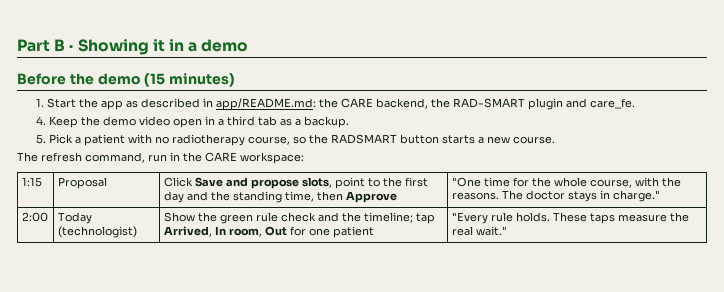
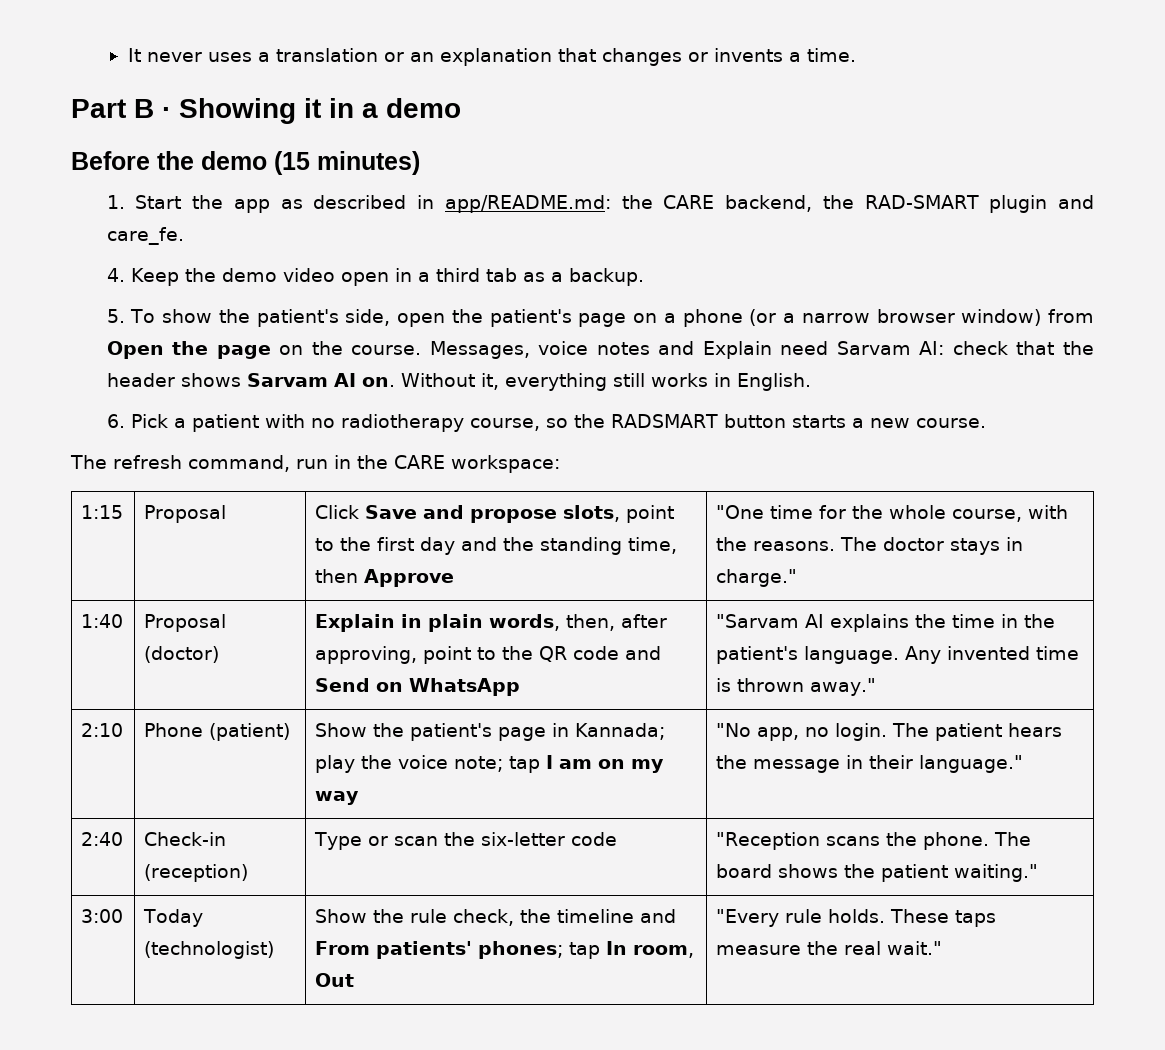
(17, 45) none -> [127,48,856,66] It never uses a translation or an explanation that changes or invents a time. //
(47, 139) none -> [130,309,1094,327] [106,341,1095,359] [106,373,811,391] [106,414,125,428] To show the patient's side, open the patient's page on a phone (or a narrow browser window) from Open the page on the course. Messages, voice notes and Explain need Sarvam AI: check that the header shows Sarvam AI on. Without it, everything still works in English. // 6.
[21,212,48,222] [57,212,92,224] [57,226,137,238] [163,212,435,224] [163,226,212,237] 2:00 | Today (technologist) | Show the green rule check and the timeline; tap Arrived, -> [81,614,124,628] [144,614,227,632] [144,646,220,663] [315,614,668,632] [315,646,662,664] [315,678,521,696] [716,614,1056,632] [716,646,1080,664] [716,678,877,696] [81,723,124,737] [144,723,291,741] [315,723,666,741] [315,755,665,773] [315,791,360,805] [716,723,1063,741] [716,755,1024,773] [81,832,124,846] [144,832,227,846] [144,864,249,882] [314,832,618,850] [716,832,1032,850] [716,864,1039,882] [81,909,124,923] [143,909,204,927] [144,941,275,959] [315,909,677,926] [315,941,601,959] 1:40 | Proposal (doctor) | Explain in plain words, then, after approving, point to the QR code and Send on WhatsApp | "Sarvam AI explains the time in the patient's language. Any invented time is thrown away." // 2:10 | Phone (patient) | Show the patient's page in Kannada; play the voice note; tap I am on my way | "No app, no login. The patient hears the message in their language." // 2:40 | Check-in (reception) | Type or scan the six-letter code | "Reception scans the phone. The board shows the patient waiting." // 3:00 | Today (technologist) | Show the rule check, the timeline and From patients' phones; tap
[289,226,374,238] for one patient -> (355, 980) none

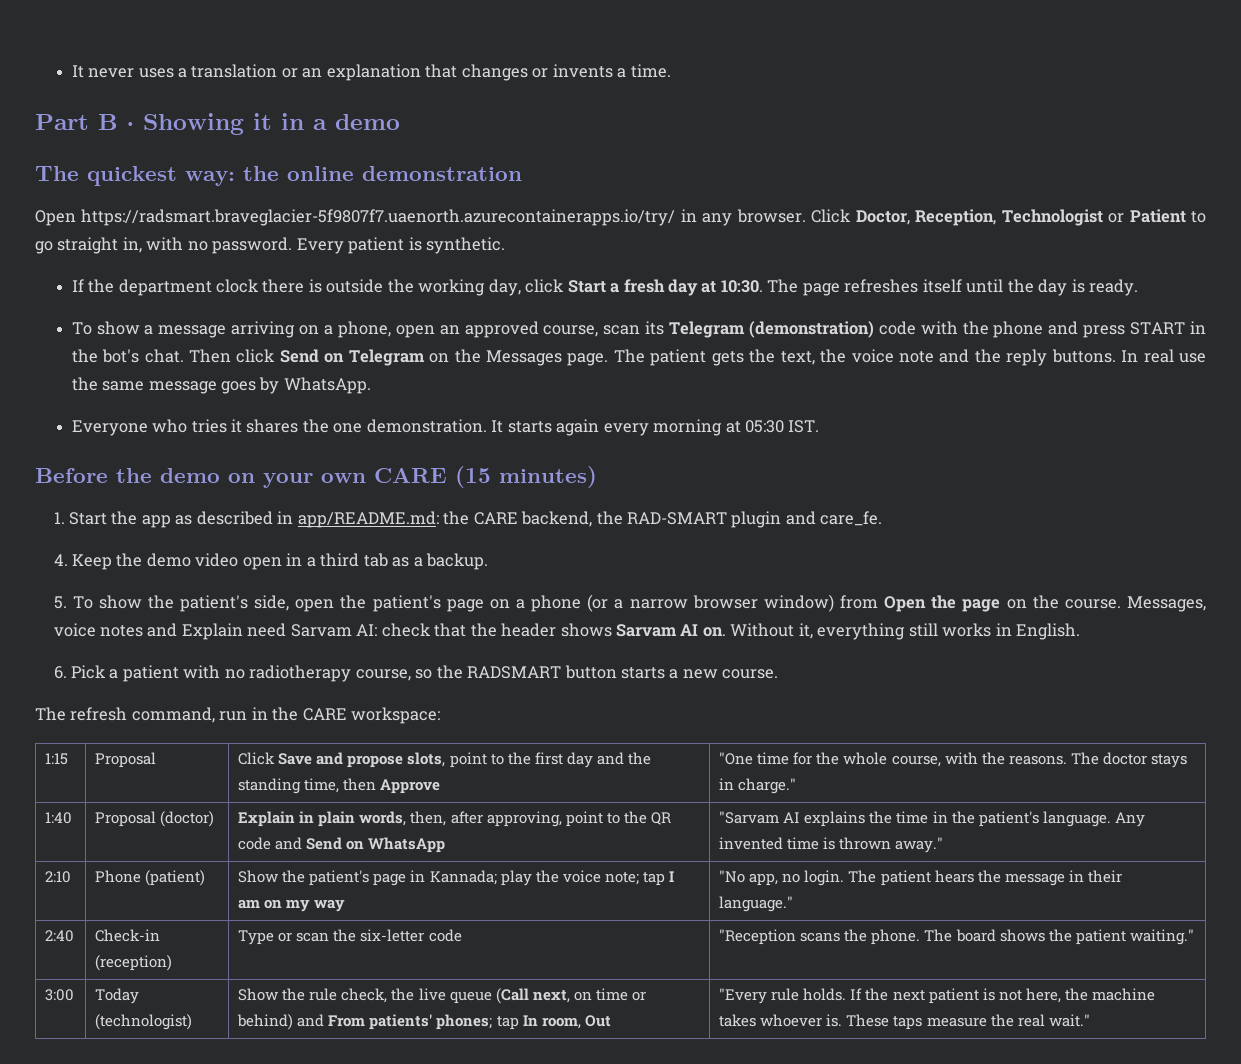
(461, 108) none -> [35,166,522,186] [35,209,1207,226] [35,237,506,254] [71,279,1139,296] [71,321,1207,338] [71,349,1206,366] [71,377,371,394] [71,419,820,436] // The quickest way: the online demonstration // Open https://radsmart.braveglacier-5f9807f7.uaenorth.azurecontainerapps.io/try/ in any browser. Click Doctor, Reception, Technologist or Patient to go straight in, with no password. Every patient is synthetic. // If the department clock there is outside the working day, click Start a fresh day at 10:30. The page refreshes itself until the day is ready. // To show a message arriving on a phone, open an approved course, scan its Telegram (demonstration) code with the phone and press START in the bot's chat. Then click Send on Telegram on the Messages page. The patient gets the text, the voice note and the reply buttons. In real use the same message goes by WhatsApp. // Everyone who tries it shares the one demonstration. It starts again every morning at 05:30 IST.
(267, 160) none -> [228,468,447,488] on your own CARE
[557,909,635,923] timeline -> [418,988,646,1004] [237,1014,294,1030] live queue (Call next, on time or behind)
(886, 916) none -> [850,988,1155,1004] [719,1014,843,1027] If the next patient is not here, the machine takes whoever is.

